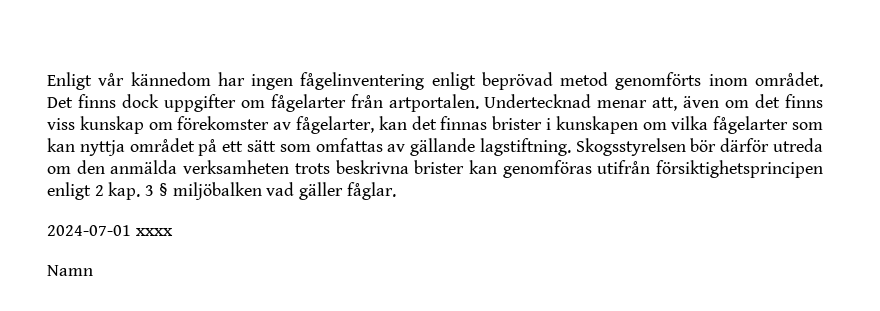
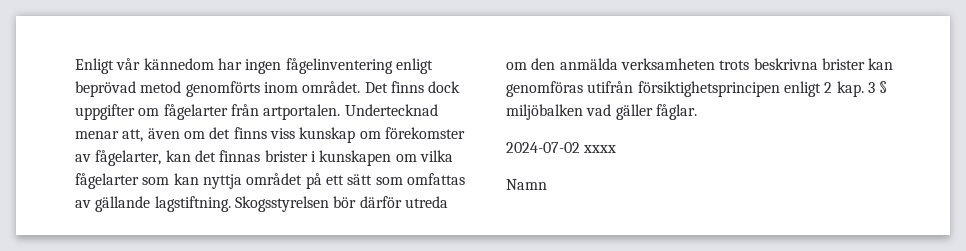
[47,225,131,236] 2024-07-01 -> [506,142,580,153] 2024-07-02

